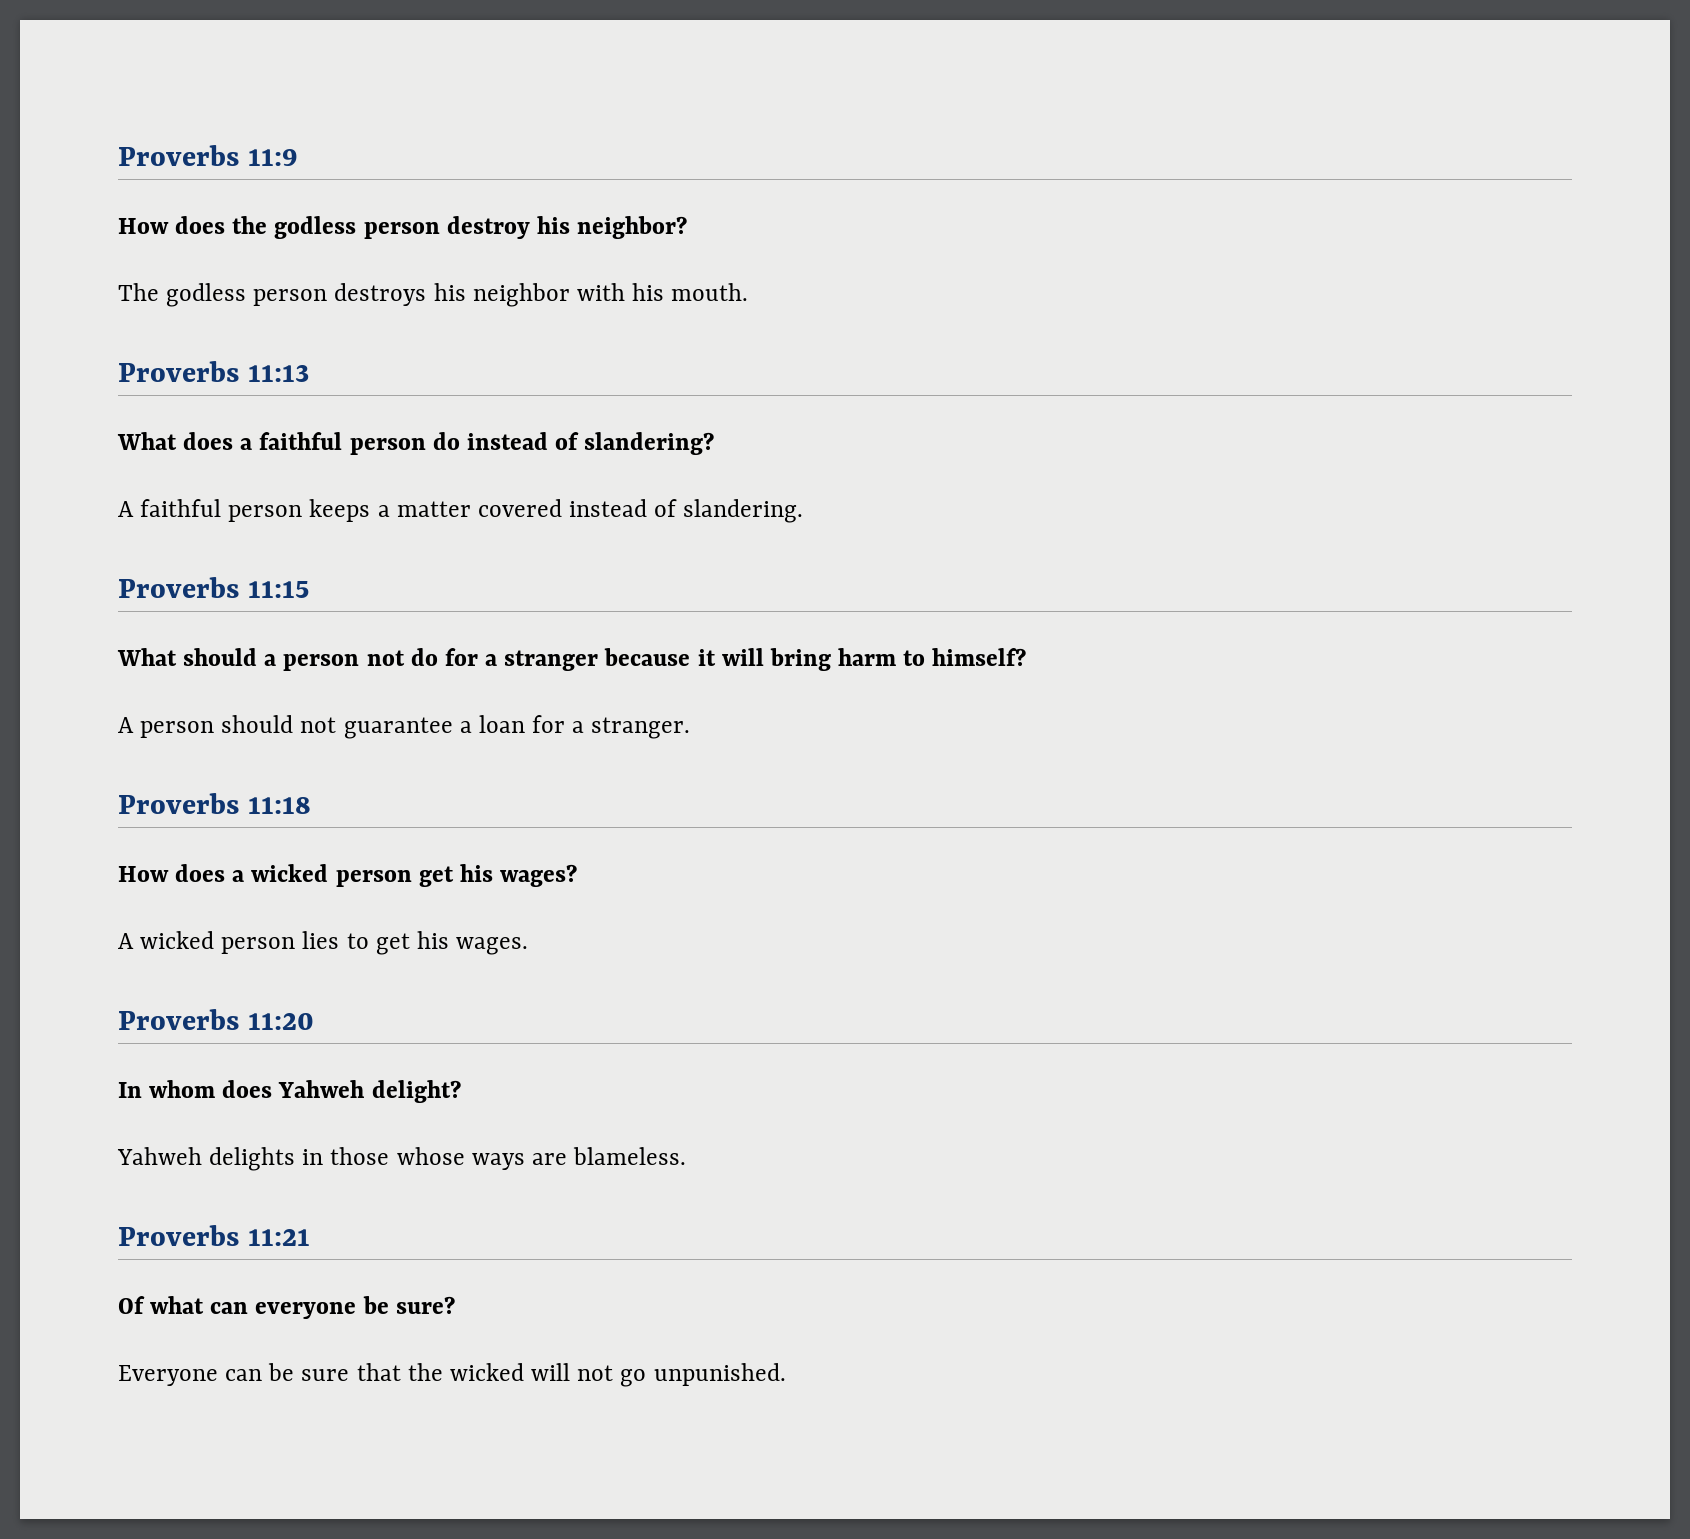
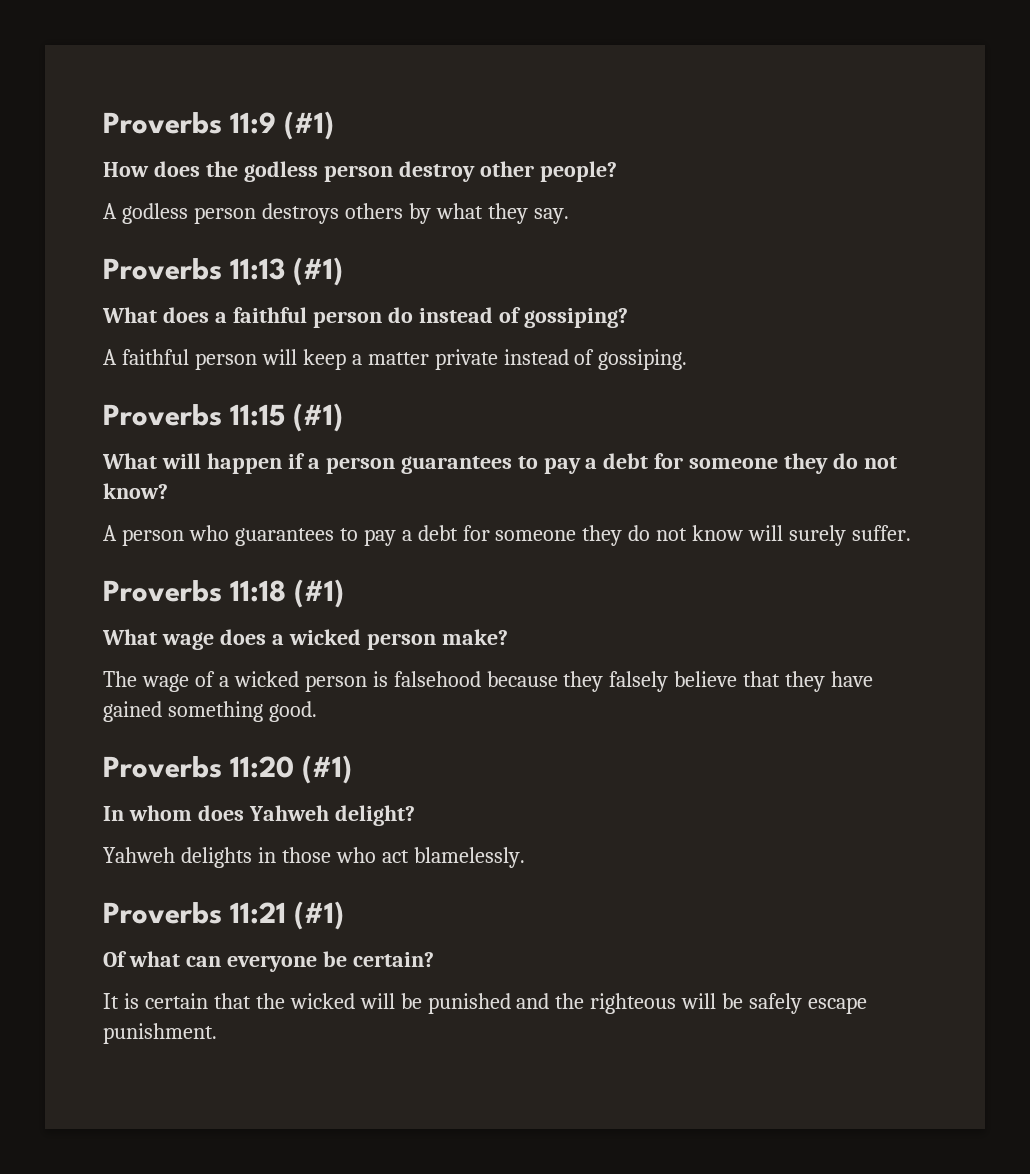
(298, 157) none -> [284,111,335,140] (#1)
[536,216,688,239] [118,283,749,307] his neighbor? // The godless person destroys his neighbor with his mouth. -> [479,161,617,182] [103,203,569,224] other people? // A godless person destroys others by what they say.
(309, 373) none -> [293,257,344,286] (#1)
[584,432,715,455] slandering? -> [523,308,628,328] gossiping?
[309,499,371,522] keeps -> [261,349,346,370] will keep
[477,499,804,523] covered instead of slandering. -> [434,349,688,370] private instead of gossiping.
[117,648,1027,671] [118,715,691,739] // What should a person not do for a stranger because it will bring harm to himself? // A person should not guarantee a loan for a stranger. -> [293,403,344,432] [102,453,898,474] [103,483,168,499] [103,525,912,546] (#1) // What will happen if a person guarantees to pay a debt for someone they do not know? // A person who guarantees to pay a debt for someone they do not know will surely suffer.
[118,866,169,882] // How -> [294,579,345,608] [102,629,214,650] (#1) // What wage
[418,864,578,887] [118,931,529,955] get his wages? // A wicked person lies to get his wages. -> [441,629,508,645] [103,671,874,692] [103,701,317,722] make? // The wage of a wicked person is falsehood because they falsely believe that they have gained something good.
(314, 1021) none -> [302,755,353,784] (#1)
[396,1147,687,1170] whose ways are blameless. -> [335,847,525,868] who act blamelessly.
(310, 1237) none -> [294,901,345,930] (#1)
[395,1296,455,1314] [118,1363,786,1387] sure? // Everyone can be sure that the wicked will not go unpunished. -> [352,952,434,967] [103,993,868,1014] [103,1023,217,1044] certain? // It is certain that the wicked will be punished and the righteous will be safely escape punishment.

